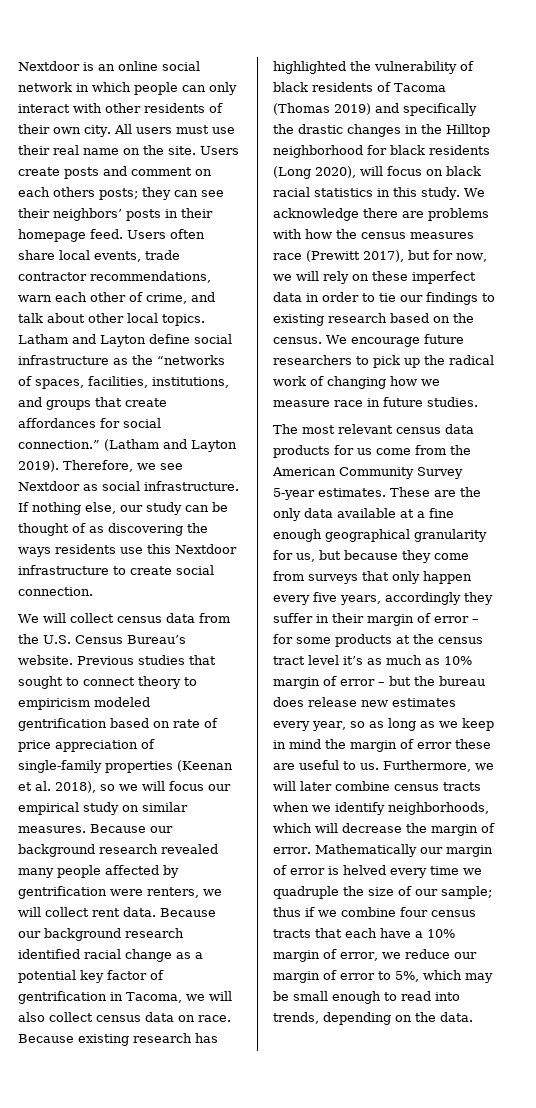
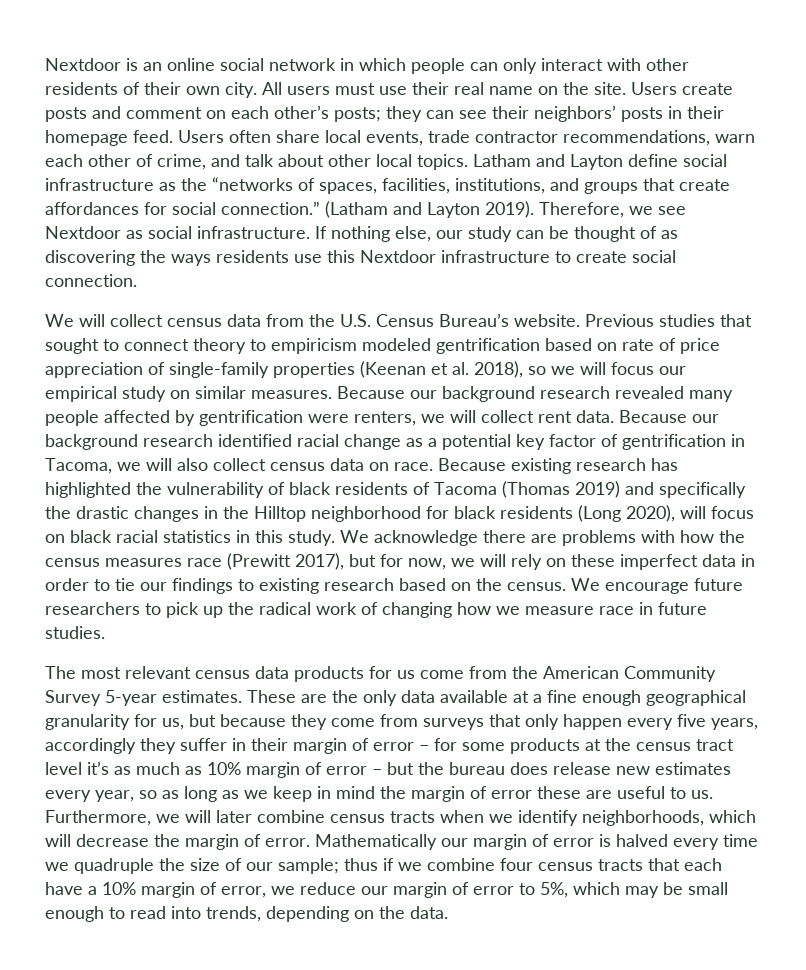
[53,187,95,197] others -> [274,105,329,119] other’s
[343,865,386,875] helved -> [616,834,668,847] halved

